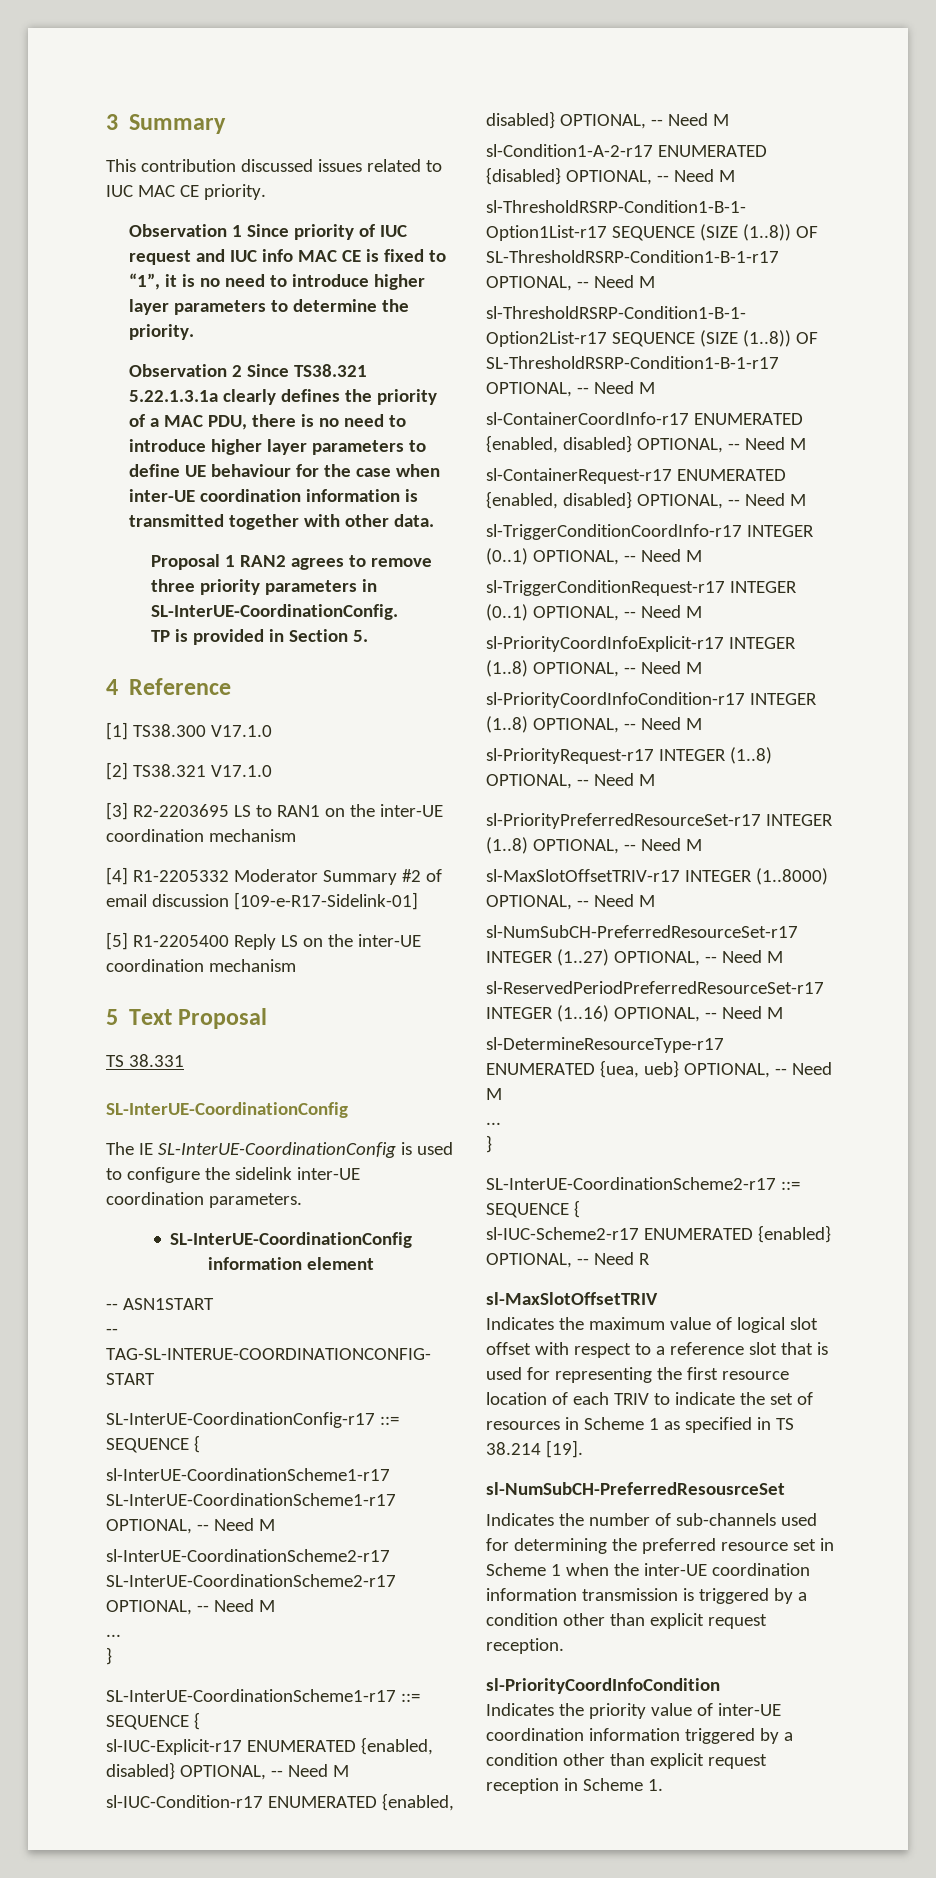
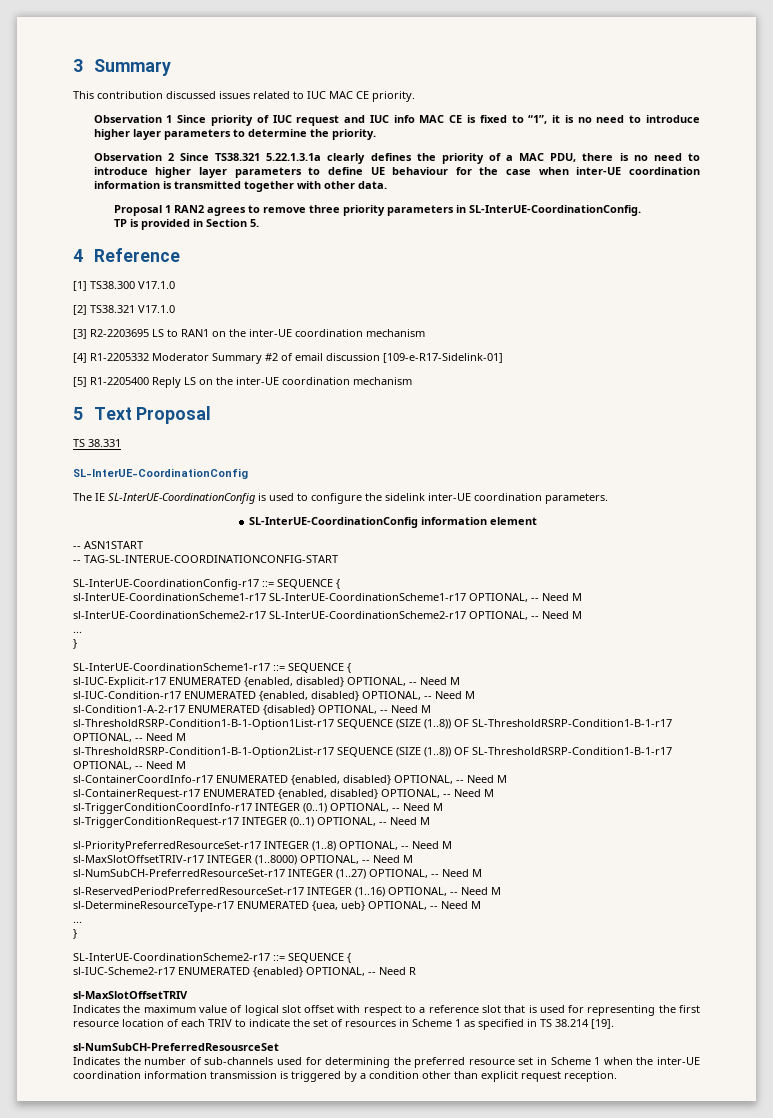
[486,636,796,652] [486,660,702,677] [486,692,817,708] [486,716,702,733] [486,747,772,764] [486,773,655,789] // sl-PriorityCoordInfoExplicit-r17 INTEGER (1..8) OPTIONAL, -- Need M // sl-PriorityCoordInfoCondition-r17 INTEGER (1..8) OPTIONAL, -- Need M // sl-PriorityRequest-r17 INTEGER (1..8) OPTIONAL, -- Need M -> (430, 821) none
[486,1678,720,1694] [486,1703,781,1719] [486,1728,793,1744] [486,1753,767,1769] [486,1778,663,1794] // sl-PriorityCoordInfoCondition // Indicates the priority value of inter-UE coordination information triggered by a condition other than explicit request reception in Scheme 1. -> (617, 1076) none

